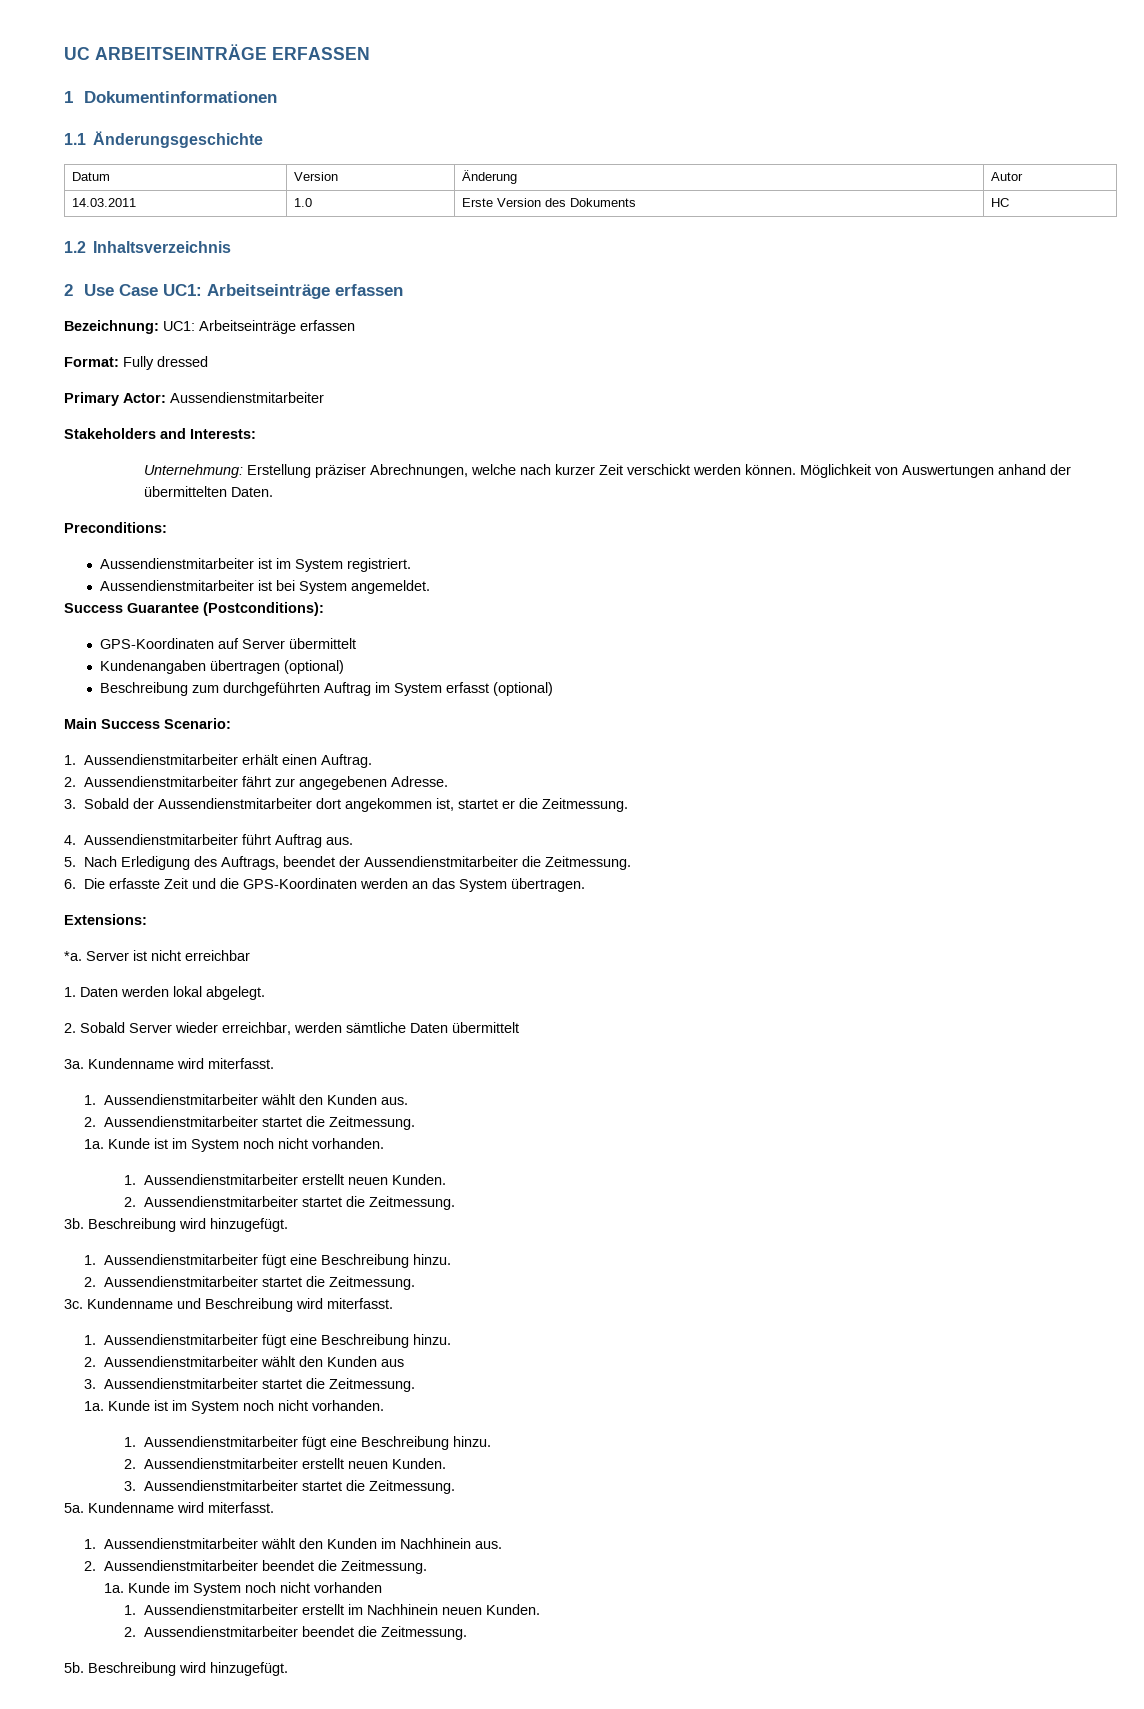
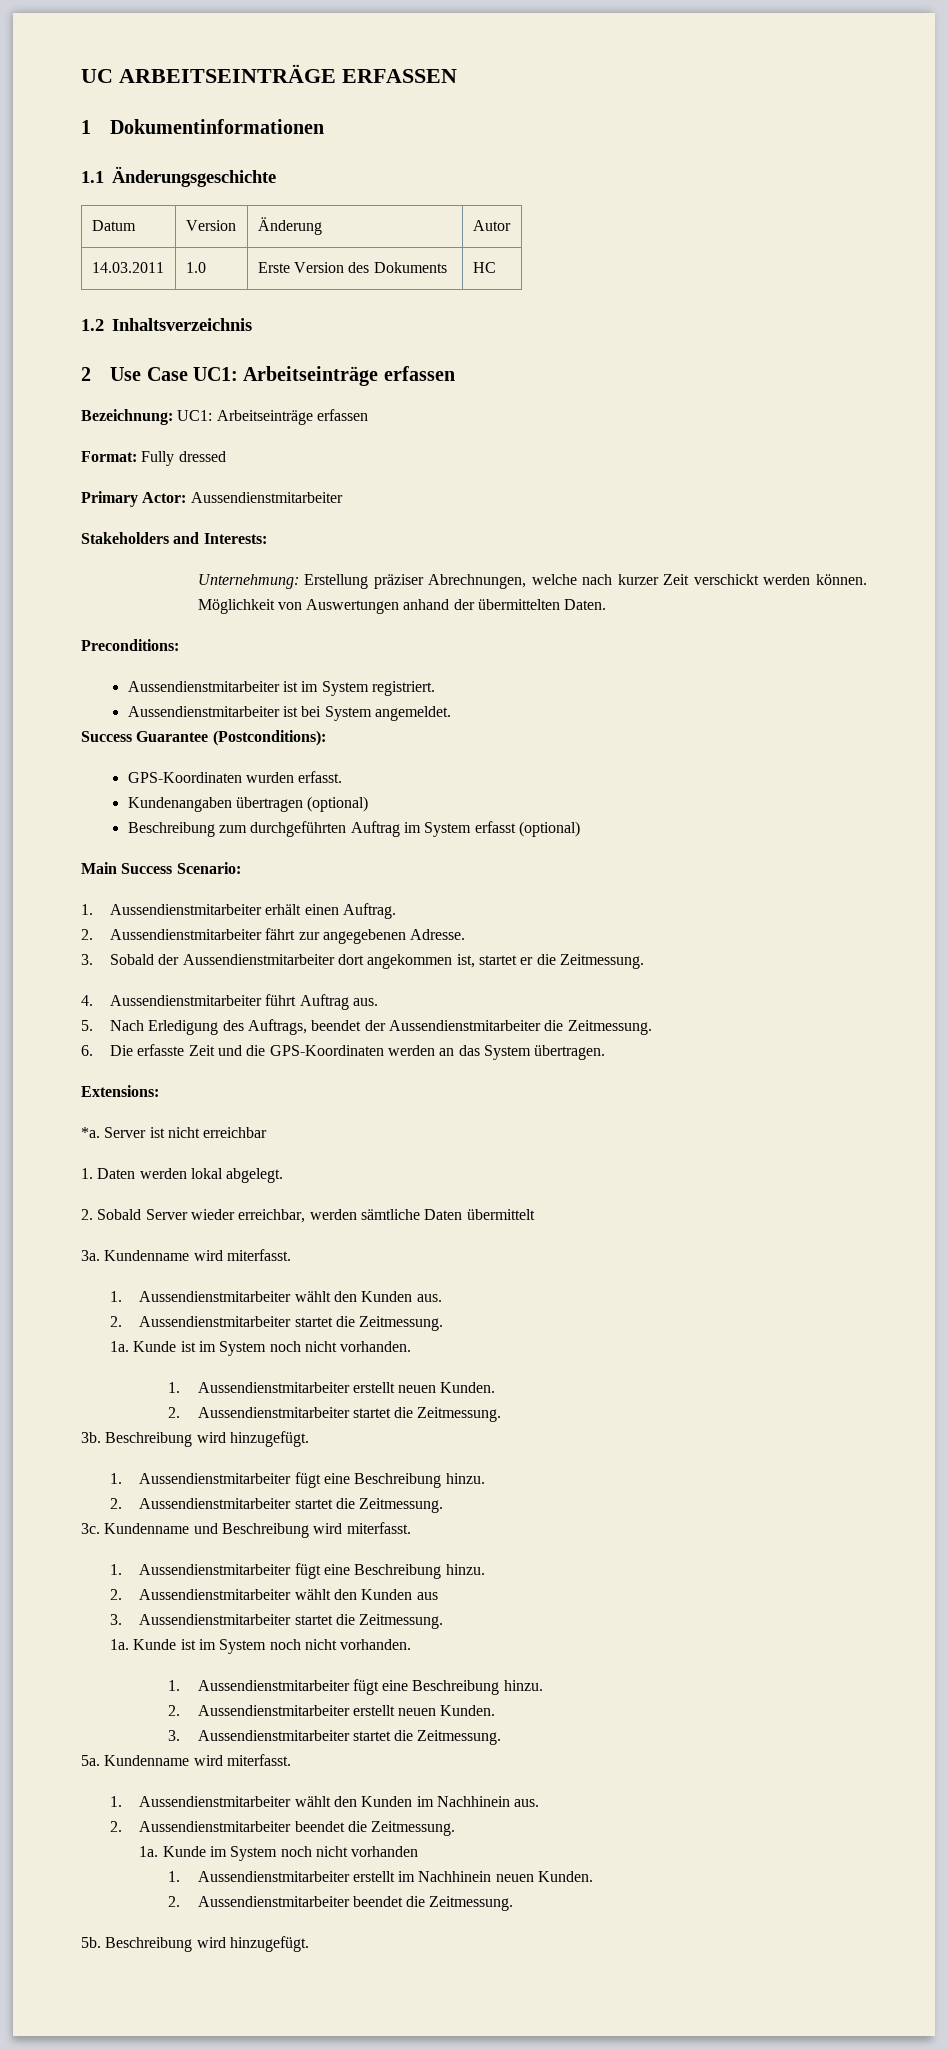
[217,638,356,649] auf Server übermittelt -> [246,771,343,783] wurden erfasst.

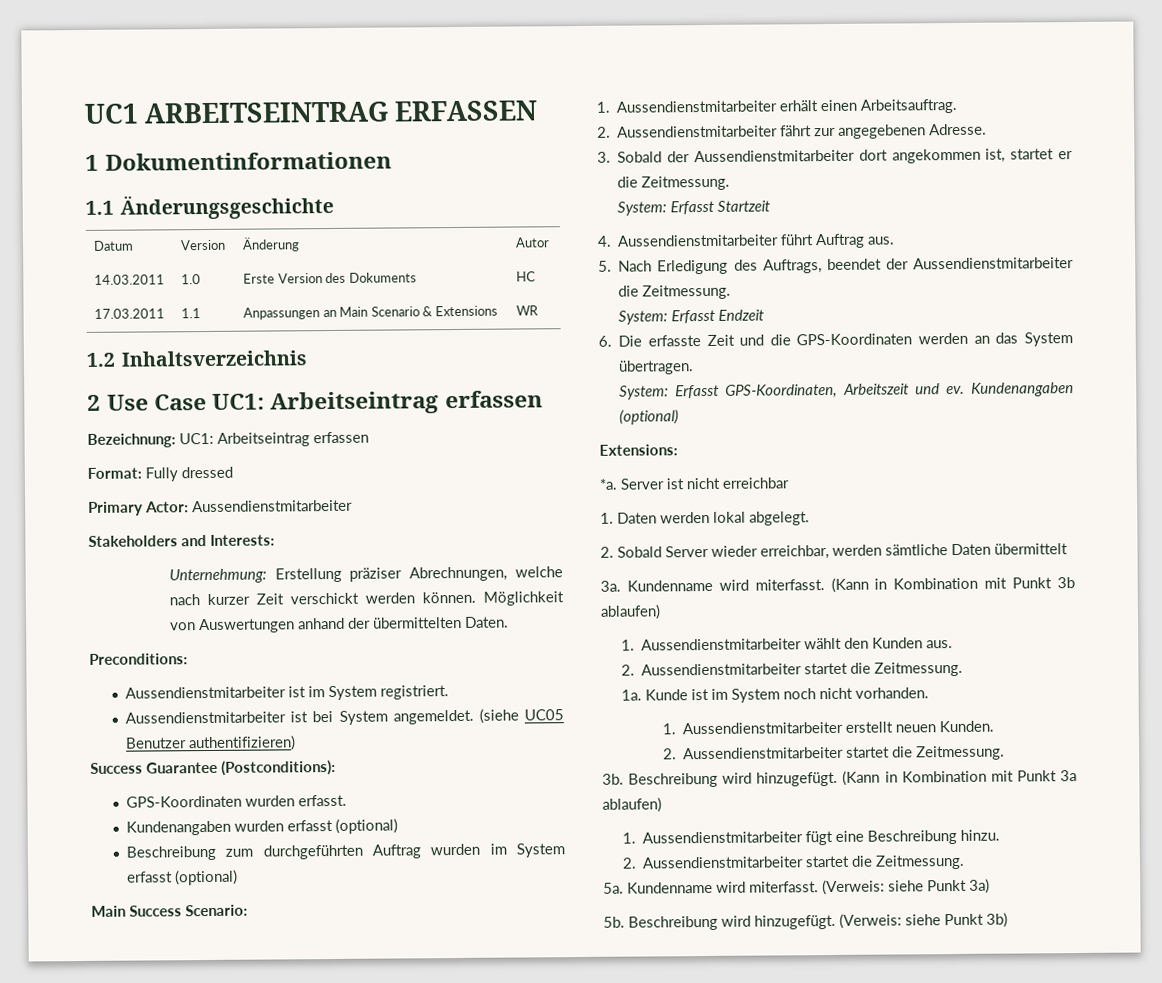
[81,64,336,83] UC ARBEITSEINTRÄGE -> [84,101,390,124] UC1 ARBEITSEINTRAG
(496, 267) none -> [94,308,166,319] [181,308,202,319] [243,305,498,320] [516,305,540,316] // 17.03.2011 | 1.1 | Anpassungen an Main Scenario & Extensions | WR
[243,366,379,386] Arbeitseinträge -> [270,391,440,415] Arbeitseintrag
[216,410,313,425] Arbeitseinträge -> [217,432,310,447] Arbeitseintrag
(452, 713) none -> [478,708,564,724] [125,735,297,752] (siehe UC05 Benutzer authentifizieren)
[236,797,304,812] übertragen -> [234,819,334,832] wurden erfasst
(400, 829) none -> [430,843,481,856] wurden
[343,903,397,919] Auftrag. -> [860,98,958,114] Arbeitsauftrag.
(645, 961) none -> [617,200,772,216] // System: Erfasst Startzeit
(652, 1027) none -> [618,309,766,325] // System: Erfasst Endzeit
(606, 1052) none -> [619,382,1074,400] [619,409,680,425] // System: Erfasst GPS-Koordinaten, Arbeitszeit und ev. Kundenangaben (optional)
(291, 1255) none -> [830,577,1075,593] [600,604,661,620] (Kann in Kombination mit Punkt 3b ablaufen)
(309, 1439) none -> [842,770,1077,786] [602,797,662,813] (Kann in Kombination mit Punkt 3a ablaufen)
[81,1522,411,1538] [110,1563,485,1579] [110,1589,438,1600] [110,1614,444,1629] [110,1639,412,1654] [168,1679,543,1695] [168,1705,496,1716] [168,1730,502,1745] [81,1754,291,1766] [110,1796,540,1807] [110,1821,456,1836] [139,1846,419,1861] [168,1871,594,1882] [168,1896,514,1911] 3c. Kundenname und Beschreibung wird miterfasst. // 1. Aussendienstmitarbeiter fügt eine Beschreibung hinzu. // 2. Aussendienstmitarbeiter wählt den Kunden aus // 3. Aussendienstmitarbeiter startet die Zeitmessung. // 1a. Kunde ist im System noch nicht vorhanden. // 1. Aussendienstmitarbeiter fügt eine Beschreibung hinzu. // 2. Aussendienstmitarbeiter erstellt neuen Kunden. // 3. Aussendienstmitarbeiter startet die Zeitmessung. // 5a. Kundenname wird miterfasst. // 1. Aussendienstmitarbeiter wählt den Kunden im Nachhinein aus. // 2. Aussendienstmitarbeiter beendet die Zeitmessung. // 1a. Kunde im System noch nicht vorhanden // 1. Aussendienstmitarbeiter erstellt im Nachhinein neuen Kunden. // 2. Aussendienstmitarbeiter beendet die Zeitmessung. -> [603,878,990,896] 5a. Kundenname wird miterfasst. (Verweis: siehe Punkt 3a)
(309, 1944) none -> [839,912,1008,929] (Verweis: siehe Punkt 3b)

